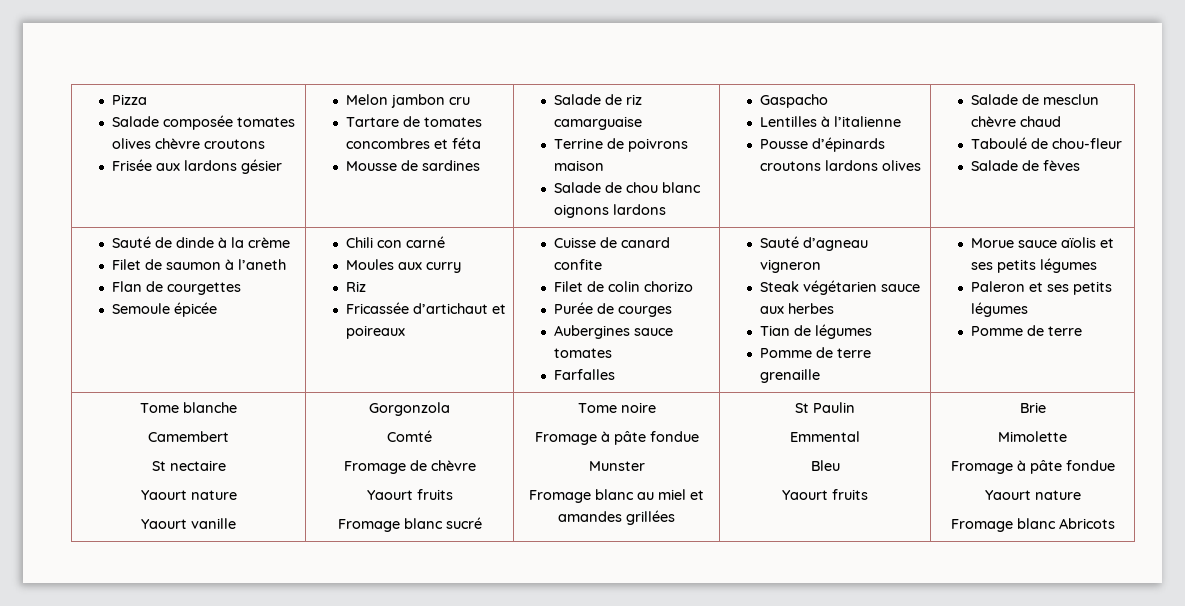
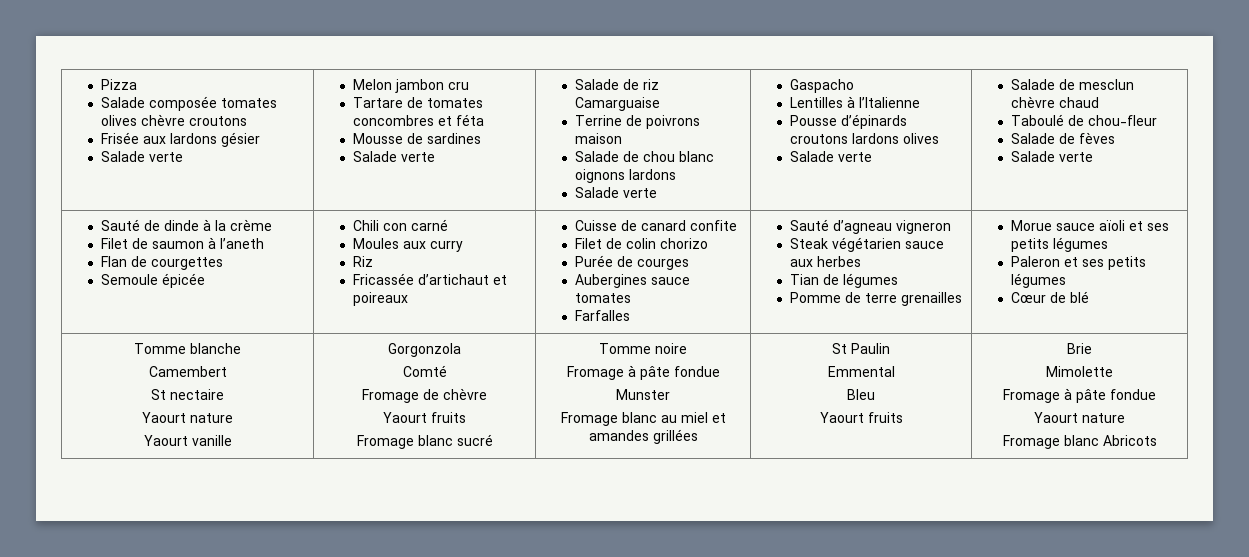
(282, 166) none -> [101,151,184,162] // Salade verte
(480, 165) none -> [353,151,436,162] // Salade verte
[553,116,642,130] camarguaise -> [575,97,661,111] Camarguaise
(666, 209) none -> [575,187,658,198] // Salade verte
[833,116,901,127] l’italienne -> [859,97,921,108] l’Italienne
(921, 165) none -> [790,151,873,162] // Salade verte
(1080, 165) none -> [1011,151,1094,162] // Salade verte
[759,369,820,383] grenaille -> [901,292,963,306] grenailles
[1060,237,1096,248] aïolis -> [1099,220,1126,231] aïoli
[970,325,1082,336] [140,403,179,413] Pomme de terre // Tome -> [1011,291,1090,303] [134,343,186,354] Cœur de blé // Tomme
[577,403,617,413] Tome -> [599,343,651,354] Tomme

